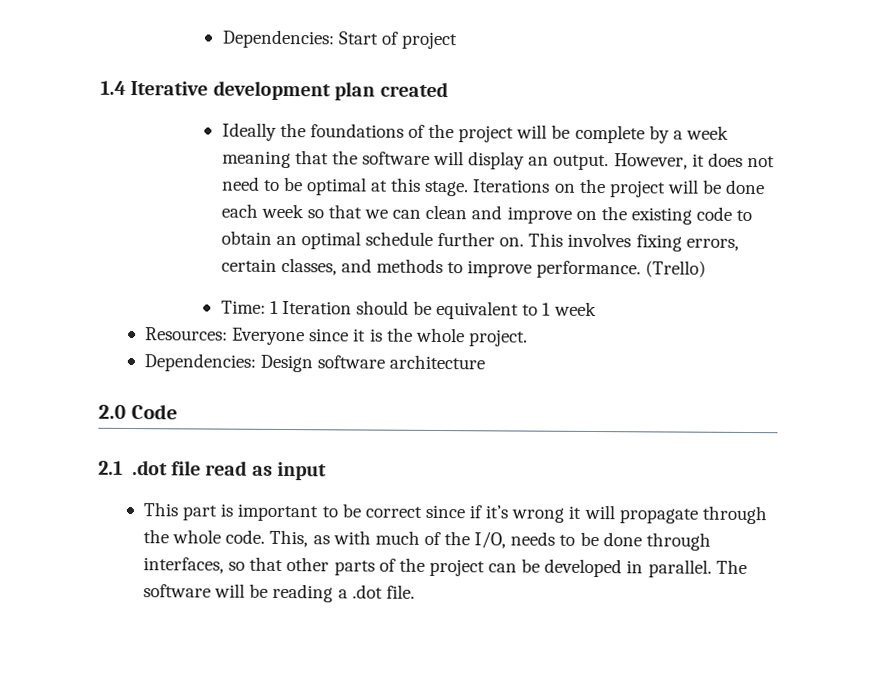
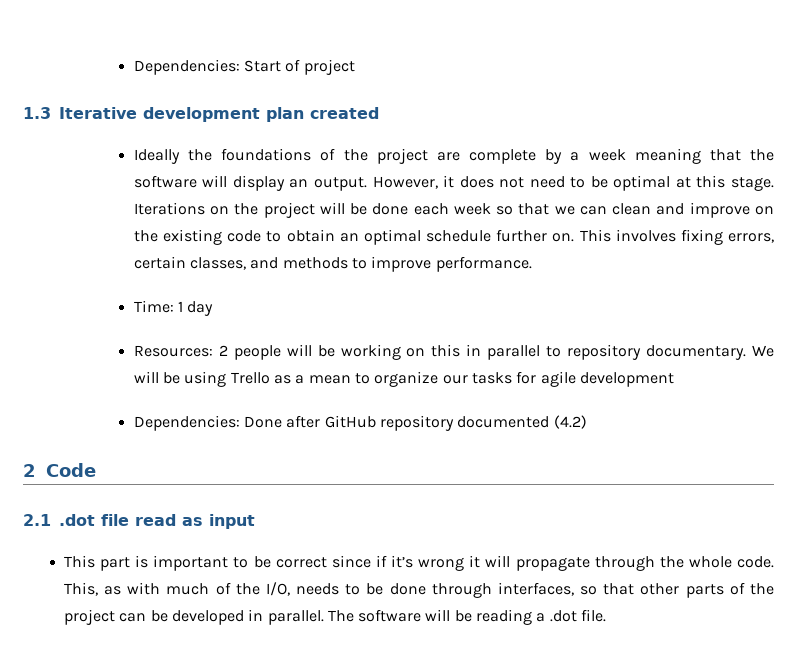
[100,80,126,95] 1.4 -> [23,107,51,119] 1.3
[516,124,571,139] will be -> [436,152,460,161] are
[645,260,707,278] (Trello) -> (532, 264) none
[281,300,597,320] [145,327,528,347] [144,353,486,373] [98,404,126,419] Iteration should be equivalent to 1 week // Resources: Everyone since it is the whole project. // Dependencies: Design software architecture // 2.0 -> [187,301,214,316] [133,344,774,360] [133,371,675,387] [133,415,587,431] [23,464,36,477] day // Resources: 2 people will be working on this in parallel to repository documentary. We will be using Trello as a mean to organize our tasks for agile development // Dependencies: Done after GitHub repository documented (4.2) // 2

